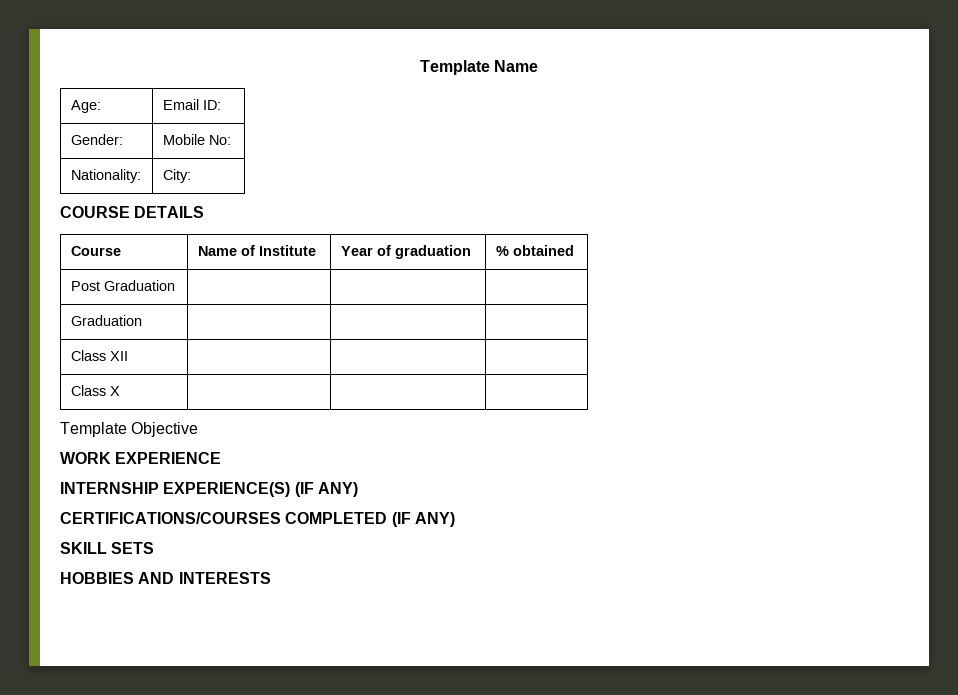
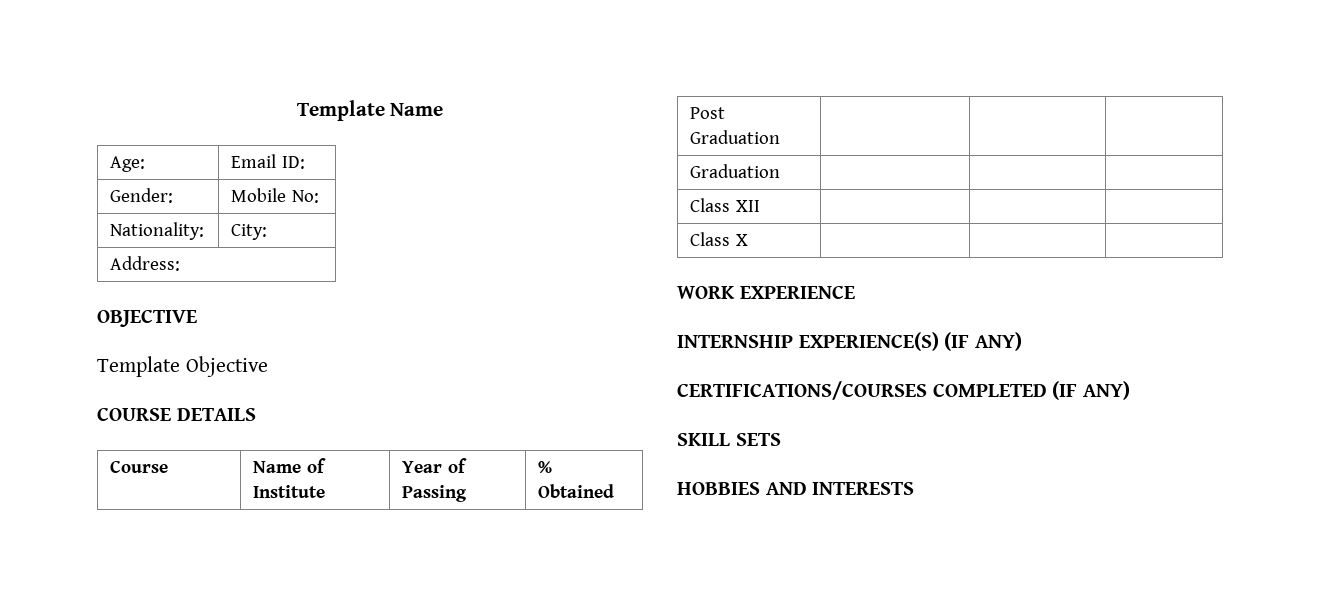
(191, 176) none -> [110,256,181,271] [97,310,197,327] [97,356,268,377] // Address: // OBJECTIVE // Template Objective
[394,245,471,259] graduation -> [402,485,468,502] Passing
[512,245,574,256] obtained -> [538,484,615,498] Obtained
[60,422,199,437] // Template Objective -> (748, 240) none

